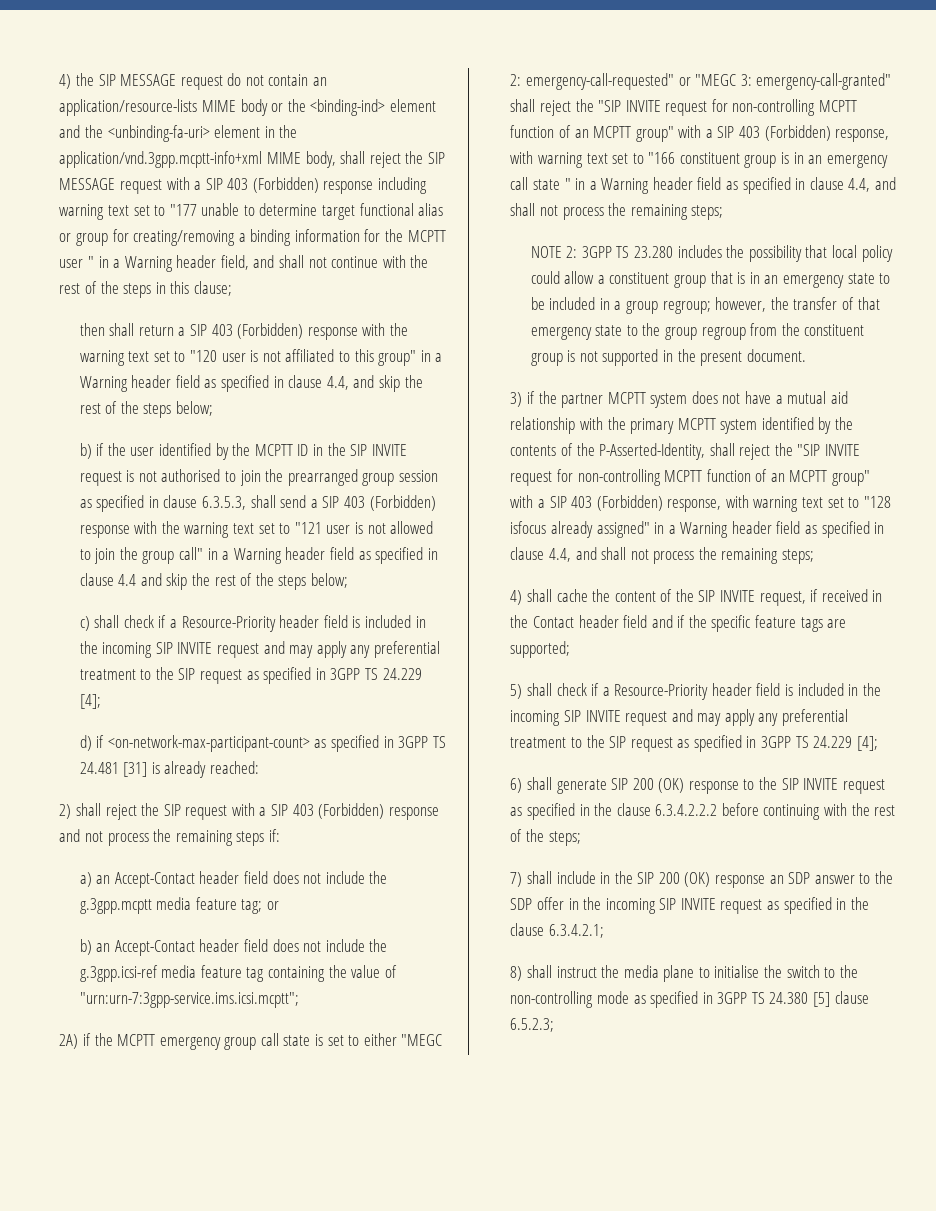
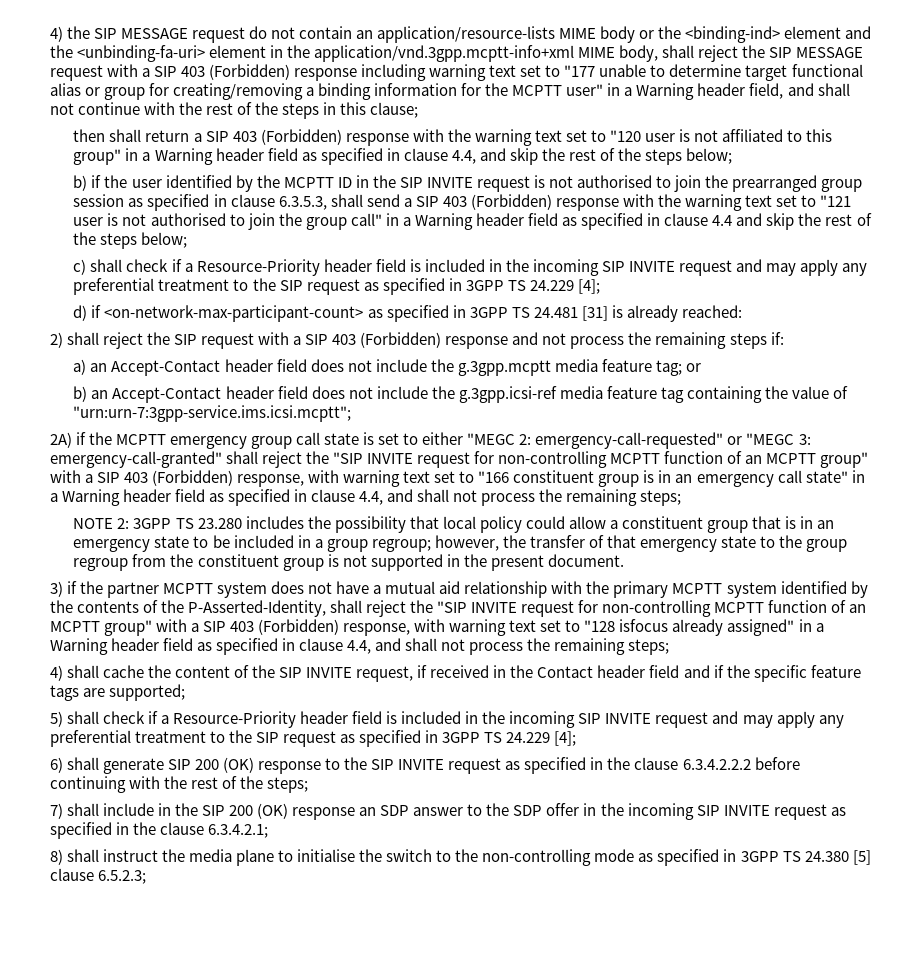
[59,256,94,268] user " -> [566,84,604,96] user"
[390,521,434,534] allowed -> [150,213,226,226] authorised
[532,178,571,190] state " -> [805,471,848,483] state"

